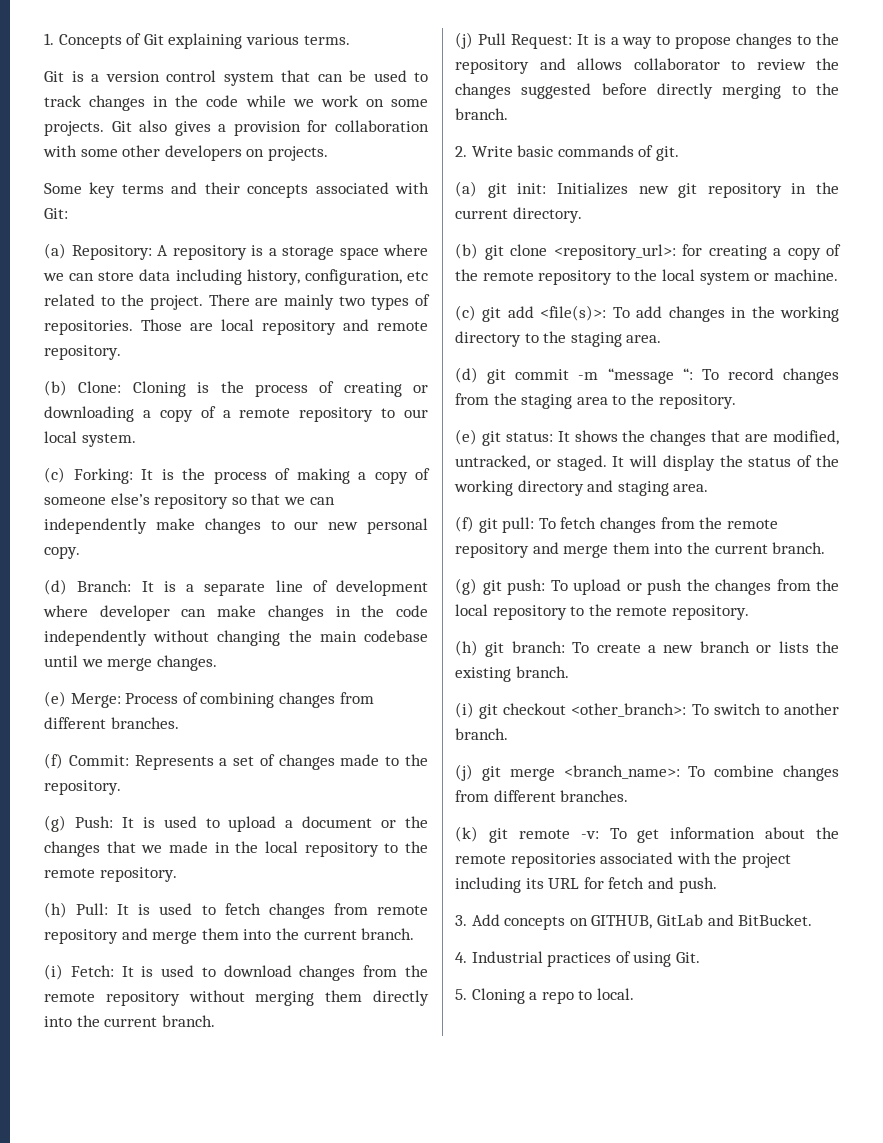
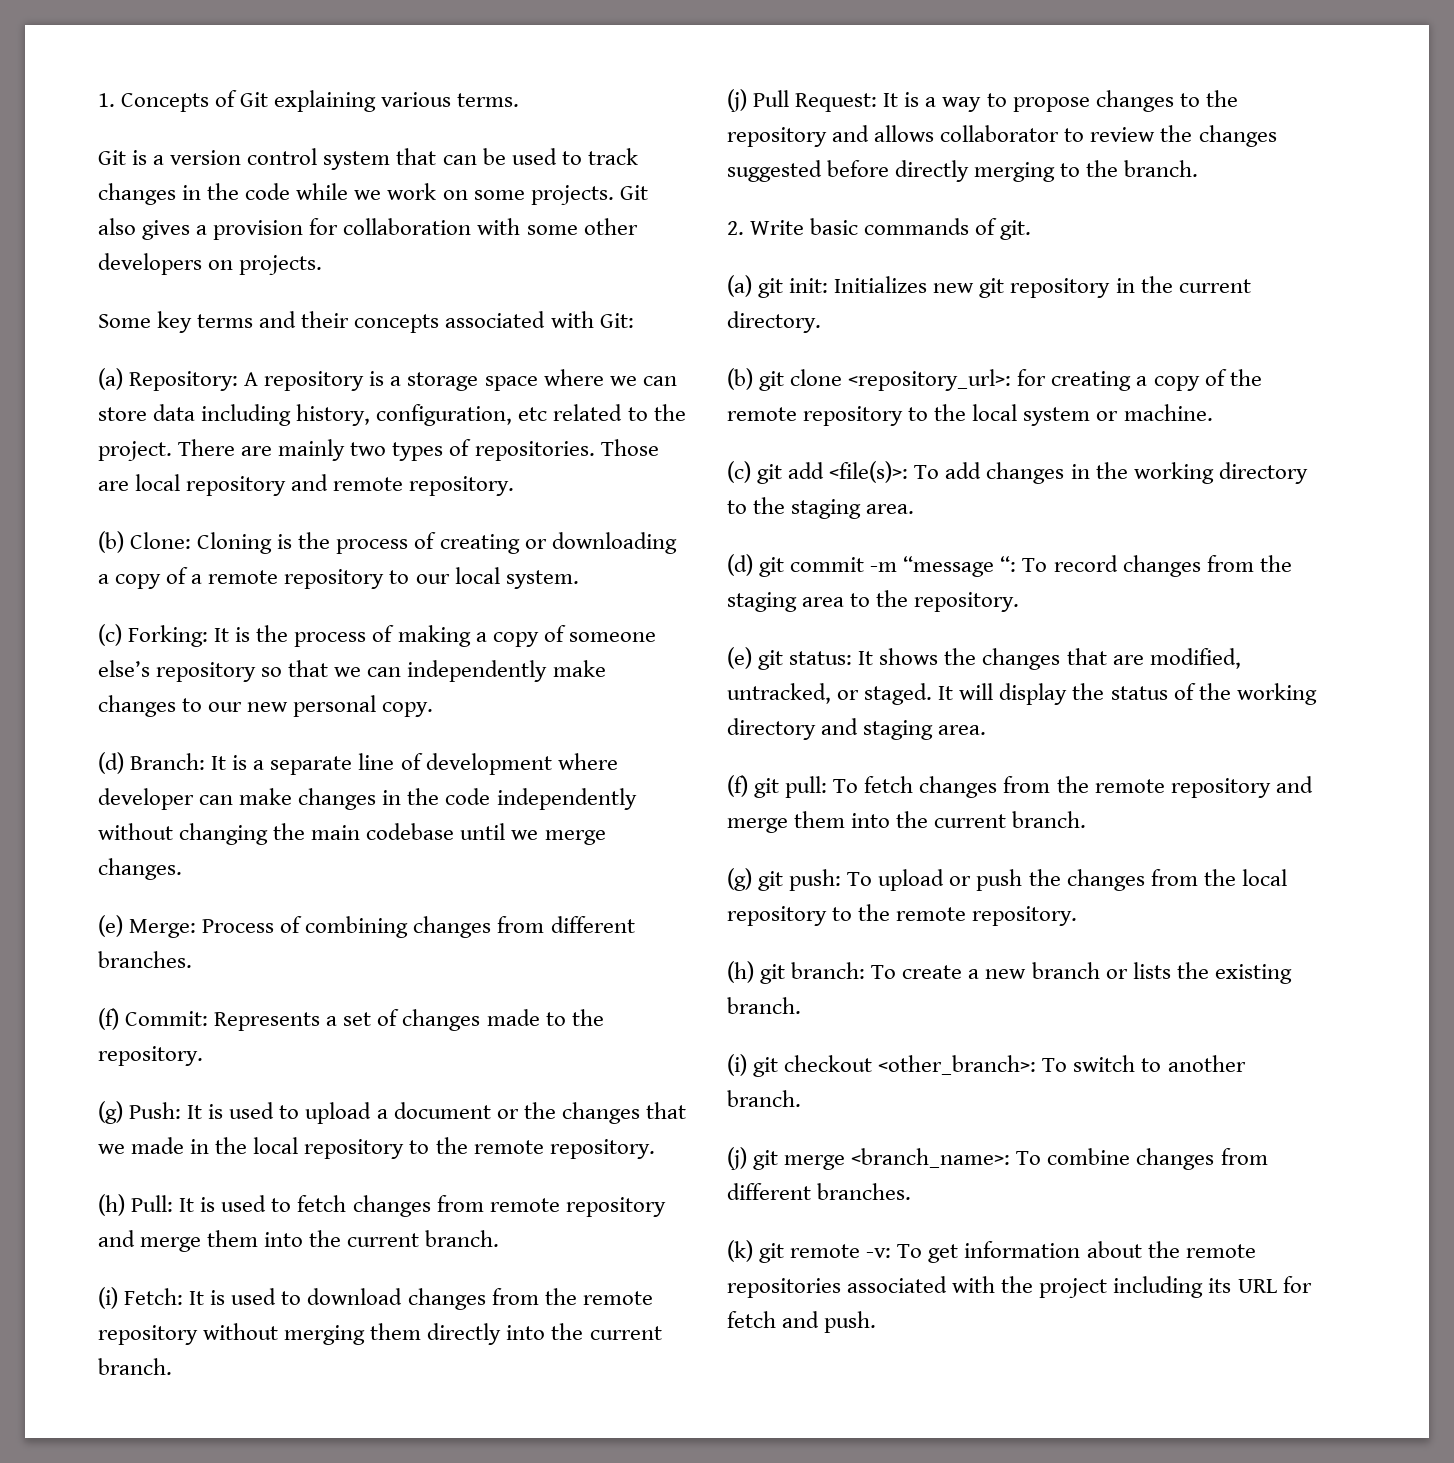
[455,914,813,930] [455,951,700,967] [455,988,634,1004] // 3. Add concepts on GITHUB, GitLab and BitBucket. // 4. Industrial practices of using Git. // 5. Cloning a repo to local. -> (877, 1322) none

